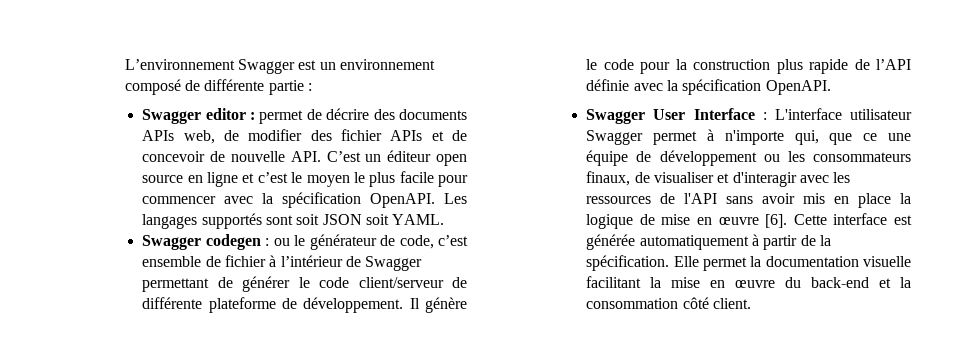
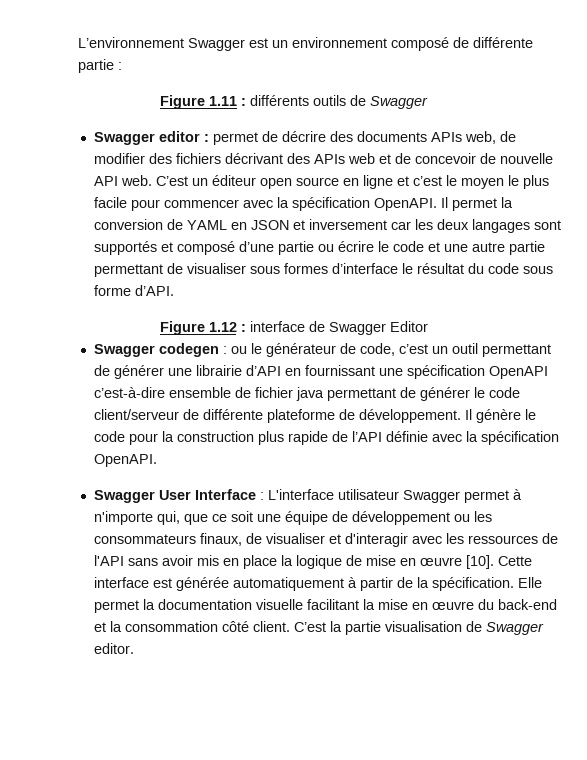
(312, 87) none -> [160,95,428,109] // Figure 1.11 : différents outils de Swagger
[340,129,423,141] fichier APIs -> [176,153,376,164] fichiers décrivant des APIs web
[290,151,321,162] API. -> [94,175,153,186] API web.
[444,193,468,204] [142,213,445,229] Les langages supportés sont soit JSON soit YAML. -> [441,197,514,211] [94,219,562,233] [94,241,546,255] [94,263,554,277] [94,285,175,296] [159,321,428,335] Il permet la conversion de YAML en JSON et inversement car les deux langages sont supportés et composé d’une partie ou écrire le code et une autre partie permettant de visualiser sous formes d’interface le résultat du code sous forme d’API. // Figure 1.12 : interface de Swagger Editor
[142,255,423,271] ensemble de fichier à l’intérieur de Swagger -> [432,343,552,357] [94,365,549,379] [94,387,325,401] un outil permettant de générer une librairie d’API en fournissant une spécification OpenAPI c’est-à-dire ensemble de fichier java
(878, 137) none -> [231,511,254,522] soit
[765,214,788,228] [6]. -> [466,555,495,569] [10].
(751, 303) none -> [294,621,545,635] [94,643,135,654] C’est la partie visualisation de Swagger editor.

